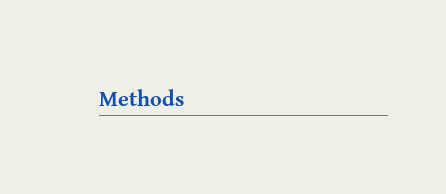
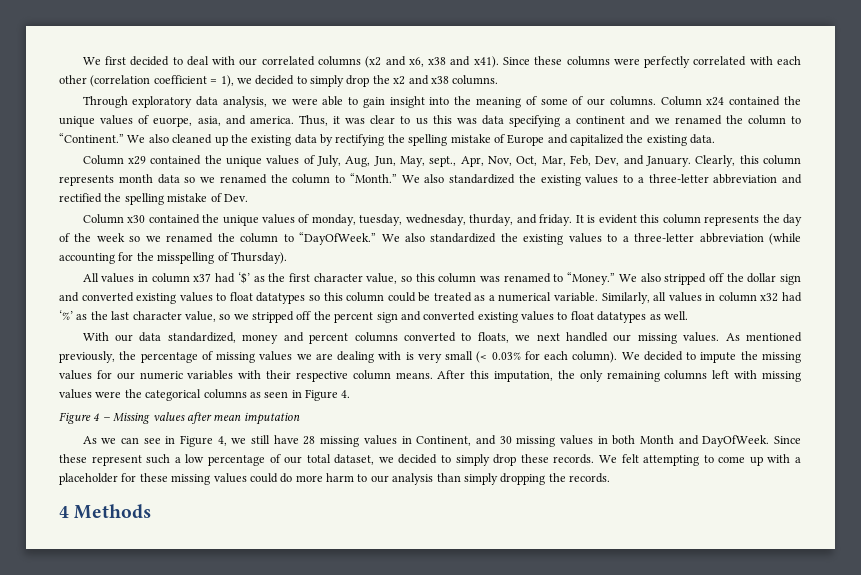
(99, 97) none -> [82,56,802,68] [59,75,499,87] [82,96,802,108] [59,115,801,127] [59,133,716,146] [82,155,802,167] [59,173,802,186] [59,193,248,205] [82,214,802,226] [59,232,802,245] [59,252,287,264] [82,272,802,285] [59,292,803,304] [59,310,688,323] [82,332,802,344] [59,351,801,363] [59,370,802,382] [59,389,351,401] [59,412,300,425] [82,435,802,447] [59,454,802,466] [59,473,610,485] [59,506,69,518] We first decided to deal with our correlated columns (x2 and x6, x38 and x41). Since these columns were perfectly correlated with each other (correlation coefficient = 1), we decided to simply drop the x2 and x38 columns. // Through exploratory data analysis, we were able to gain insight into the meaning of some of our columns. Column x24 contained the unique values of euorpe, asia, and america. Thus, it was clear to us this was data specifying a continent and we renamed the column to “Continent.” We also cleaned up the existing data by rectifying the spelling mistake of Europe and capitalized the existing data. // Column x29 contained the unique values of July, Aug, Jun, May, sept., Apr, Nov, Oct, Mar, Feb, Dev, and January. Clearly, this column represents month data so we renamed the column to “Month.” We also standardized the existing values to a three-letter abbreviation and rectified the spelling mistake of Dev. // Column x30 contained the unique values of monday, tuesday, wednesday, thurday, and friday. It is evident this column represents the day of the week so we renamed the column to “DayOfWeek.” We also standardized the existing values to a three-letter abbreviation (while accounting for the misspelling of Thursday). // All values in column x37 had ‘$’ as the first character value, so this column was renamed to “Money.” We also stripped off the dollar sign and converted existing values to float datatypes so this column could be treated as a numerical variable. Similarly, all values in column x32 had ‘%’ as the last character value, so we stripped off the percent sign and converted existing values to float datatypes as well. // With our data standardized, money and percent columns converted to floats, we next handled our missing values. As mentioned previously, the percentage of missing values we are dealing with is very small (< 0.03% for each column). We decided to impute the missing values for our numeric variables with their respective column means. After this imputation, the only remaining columns left with missing values were the categorical columns as seen in Figure 4. // Figure 4 – Missing values after mean imputation // As we can see in Figure 4, we still have 28 missing values in Continent, and 30 missing values in both Month and DayOfWeek. Since these represent such a low percentage of our total dataset, we decided to simply drop these records. We felt attempting to come up with a placeholder for these missing values could do more harm to our analysis than simply dropping the records. // 4

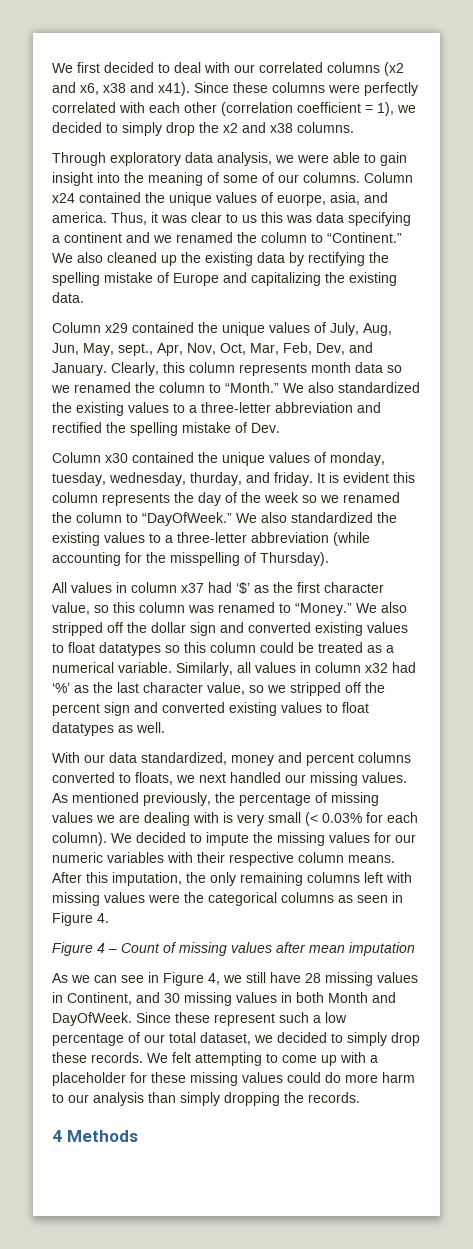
[570,134,624,146] capitalized -> [251,272,321,286] capitalizing
[113,412,151,424] Missing -> [121,942,227,956] Count of missing

